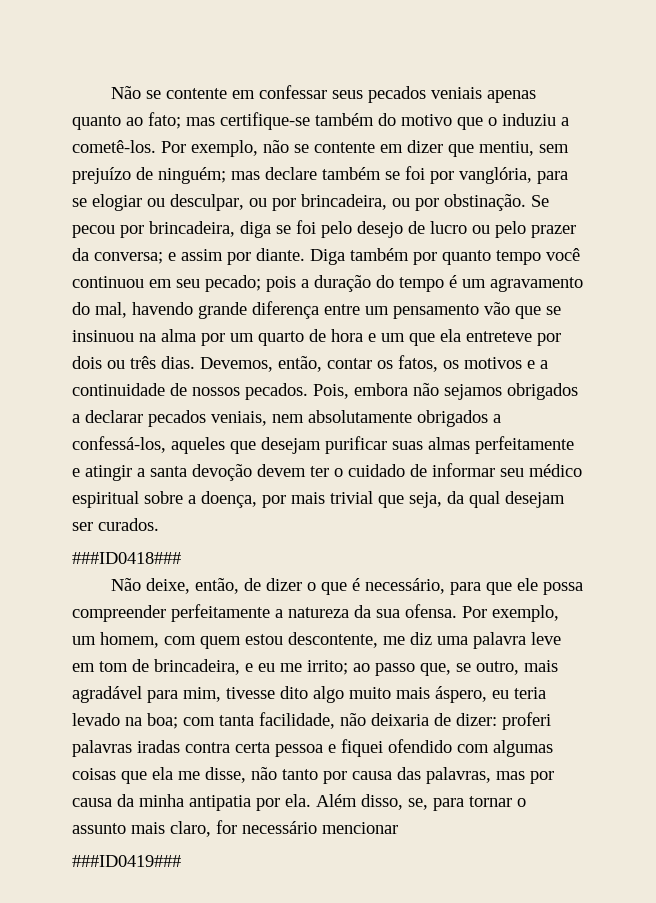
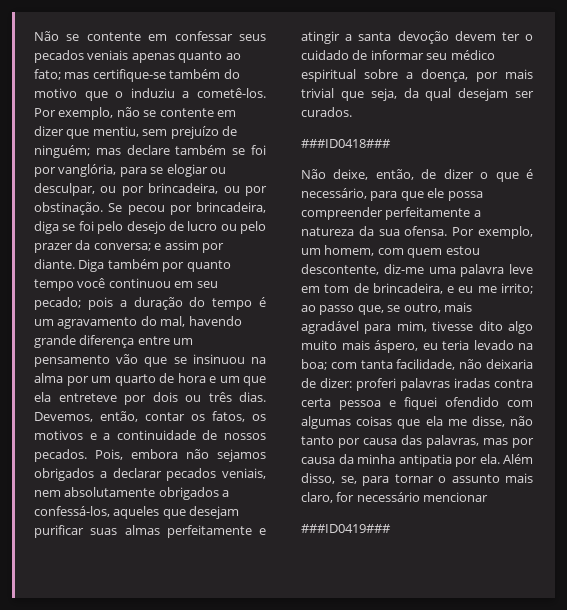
[383,632,432,645] me diz -> [383,264,424,274] diz-me

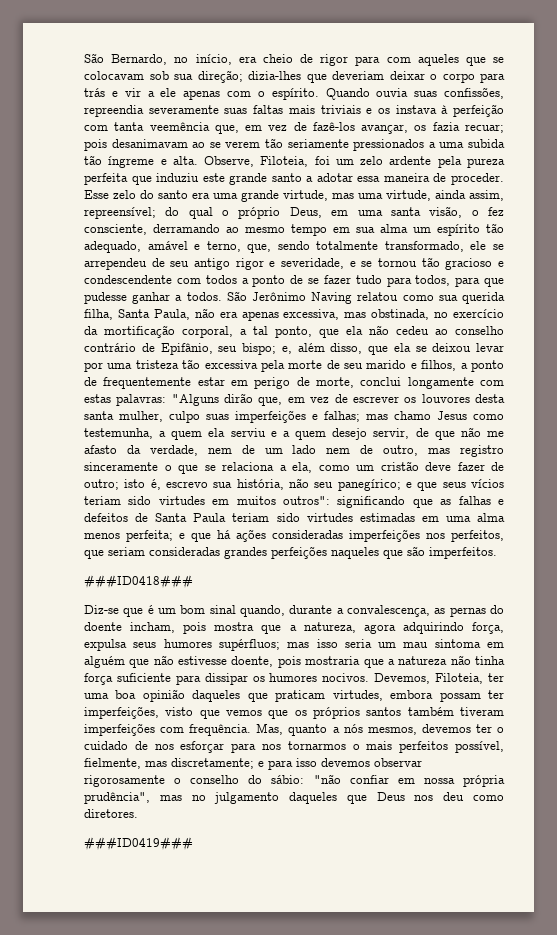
[34,31,266,41] [34,50,241,63] [34,69,240,82] [34,88,266,101] [34,107,236,120] [34,126,237,139] [34,145,266,158] [34,164,226,177] [34,183,267,196] [34,202,266,215] [34,221,266,234] [34,240,224,253] [34,259,231,272] [34,278,218,291] [34,297,266,310] [34,316,242,329] [34,335,194,348] [34,354,266,367] [34,373,266,386] [34,392,266,405] [34,411,266,422] [34,430,266,440] [34,449,266,462] [34,468,266,481] [34,487,230,500] [34,506,240,519] [34,525,266,538] [301,31,533,44] [301,50,495,60] [301,69,533,82] [301,88,534,101] [301,107,352,117] [301,139,391,148] [301,169,533,182] [301,188,483,201] [301,207,481,220] [301,226,533,239] [301,245,480,258] [301,264,533,277] [301,283,533,294] [301,302,472,315] [301,321,533,334] [301,340,533,353] [301,359,533,370] [301,378,533,391] [301,397,533,410] [301,416,533,429] [301,435,534,448] [301,454,533,467] [301,473,533,486] [301,492,489,503] Não se contente em confessar seus pecados veniais apenas quanto ao fato; mas certifique-se também do motivo que o induziu a cometê-los. Por exemplo, não se contente em dizer que mentiu, sem prejuízo de ninguém; mas declare também se foi por vanglória, para se elogiar ou desculpar, ou por brincadeira, ou por obstinação. Se pecou por brincadeira, diga se foi pelo desejo de lucro ou pelo prazer da conversa; e assim por diante. Diga também por quanto tempo você continuou em seu pecado; pois a duração do tempo é um agravamento do mal, havendo grande diferença entre um pensamento vão que se insinuou na alma por um quarto de hora e um que ela entreteve por dois ou três dias. Devemos, então, contar os fatos, os motivos e a continuidade de nossos pecados. Pois, embora não sejamos obrigados a declarar pecados veniais, nem absolutamente obrigados a confessá-los, aqueles que desejam purificar suas almas perfeitamente e atingir a santa devoção devem ter o cuidado de informar seu médico espiritual sobre a doença, por mais trivial que seja, da qual desejam ser curados. // ###ID0418### // Não deixe, então, de dizer o que é necessário, para que ele possa compreender perfeitamente a natureza da sua ofensa. Por exemplo, um homem, com quem estou descontente, diz-me uma palavra leve em tom de brincadeira, e eu me irrito; ao passo que, se outro, mais agradável para mim, tivesse dito algo muito mais áspero, eu teria levado na boa; com tanta facilidade, não deixaria de dizer: proferi palavras iradas contra certa pessoa e fiquei ofendido com algumas coisas que ela me disse, não tanto por causa das palavras, mas por causa da minha antipatia por ela. Além disso, se, para tornar o assunto mais claro, for necessário mencionar -> [84,53,505,66] [84,70,505,83] [84,87,504,100] [84,104,504,117] [84,122,504,134] [84,138,506,151] [84,155,505,168] [84,173,504,185] [84,190,504,202] [84,206,505,219] [84,223,504,236] [84,241,504,253] [84,257,505,270] [84,275,504,287] [84,291,505,304] [84,308,504,321] [84,325,504,338] [84,343,504,355] [84,359,504,372] [84,377,504,389] [84,393,506,406] [84,410,504,423] [84,427,504,440] [84,445,505,457] [84,461,504,474] [84,478,504,491] [84,496,504,508] [84,513,506,522] [84,529,504,542] [84,546,497,559] [84,575,193,589] [84,605,504,617] [84,622,504,634] [84,639,505,651] [84,655,506,668] [84,673,505,685] [84,689,505,702] [84,706,504,719] [84,723,505,736] [84,741,505,753] [84,758,422,770] [84,774,505,787] [84,792,504,804] [84,809,138,818] São Bernardo, no início, era cheio de rigor para com aqueles que se colocavam sob sua direção; dizia-lhes que deveriam deixar o corpo para trás e vir a ele apenas com o espírito. Quando ouvia suas confissões, repreendia severamente suas faltas mais triviais e os instava à perfeição com tanta veemência que, em vez de fazê-los avançar, os fazia recuar; pois desanimavam ao se verem tão seriamente pressionados a uma subida tão íngreme e alta. Observe, Filoteia, foi um zelo ardente pela pureza perfeita que induziu este grande santo a adotar essa maneira de proceder. Esse zelo do santo era uma grande virtude, mas uma virtude, ainda assim, repreensível; do qual o próprio Deus, em uma santa visão, o fez consciente, derramando ao mesmo tempo em sua alma um espírito tão adequado, amável e terno, que, sendo totalmente transformado, ele se arrependeu de seu antigo rigor e severidade, e se tornou tão gracioso e condescendente com todos a ponto de se fazer tudo para todos, para que pudesse ganhar a todos. São Jerônimo Naving relatou como sua querida filha, Santa Paula, não era apenas excessiva, mas obstinada, no exercício da mortificação corporal, a tal ponto, que ela não cedeu ao conselho contrário de Epifânio, seu bispo; e, além disso, que ela se deixou levar por uma tristeza tão excessiva pela morte de seu marido e filhos, a ponto de frequentemente estar em perigo de morte, conclui longamente com estas palavras: "Alguns dirão que, em vez de escrever os louvores desta santa mulher, culpo suas imperfeições e falhas; mas chamo Jesus como testemunha, a quem ela serviu e a quem desejo servir, de que não me afasto da verdade, nem de um lado nem de outro, mas registro sinceramente o que se relaciona a ela, como um cristão deve fazer de outro; isto é, escrevo sua história, não seu panegírico; e que seus vícios teriam sido virtudes em muitos outros": significando que as falhas e defeitos de Santa Paula teriam sido virtudes estimadas em uma alma menos perfeita; e que há ações consideradas imperfeições nos perfeitos, que seriam consideradas grandes perfeições naqueles que são imperfeitos. // ###ID0418### // Diz-se que é um bom sinal quando, durante a convalescença, as pernas do doente incham, pois mostra que a natureza, agora adquirindo força, expulsa seus humores supérfluos; mas isso seria um mau sintoma em alguém que não estivesse doente, pois mostraria que a natureza não tinha força suficiente para dissipar os humores nocivos. Devemos, Filoteia, ter uma boa opinião daqueles que praticam virtudes, embora possam ter imperfeições, visto que vemos que os próprios santos também tiveram imperfeições com frequência. Mas, quanto a nós mesmos, devemos ter o cuidado de nos esforçar para nos tornarmos o mais perfeitos possível, fielmente, mas discretamente; e para isso devemos observar rigorosamente o conselho do sábio: "não confiar em nossa própria prudência", mas no julgamento daqueles que Deus nos deu como diretores.

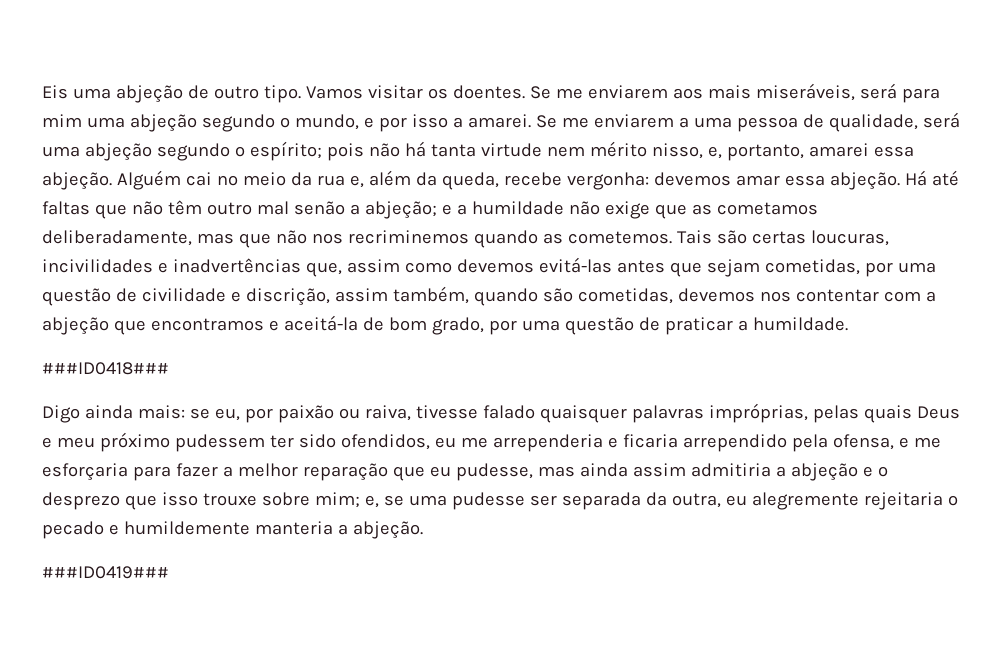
[84,53,505,66] [84,70,505,83] [84,87,504,100] [84,104,504,117] [84,122,504,134] [84,138,506,151] [84,155,505,168] [84,173,504,185] [84,190,504,202] [84,206,505,219] [84,223,504,236] [84,241,504,253] [84,257,505,270] [84,275,504,287] [84,291,505,304] [84,308,504,321] [84,325,504,338] [84,343,504,355] [84,359,504,372] [84,377,504,389] [84,393,506,406] [84,410,504,423] [84,427,504,440] [84,445,505,457] [84,461,504,474] [84,478,504,491] [84,496,504,508] [84,513,506,522] [84,529,504,542] [84,546,497,559] [84,575,193,589] [84,605,504,617] [84,622,504,634] [84,639,505,651] [84,655,506,668] [84,673,505,685] [84,689,505,702] [84,706,504,719] [84,723,505,736] [84,741,505,753] [84,758,422,770] [84,774,505,787] [84,792,504,804] [84,809,138,818] São Bernardo, no início, era cheio de rigor para com aqueles que se colocavam sob sua direção; dizia-lhes que deveriam deixar o corpo para trás e vir a ele apenas com o espírito. Quando ouvia suas confissões, repreendia severamente suas faltas mais triviais e os instava à perfeição com tanta veemência que, em vez de fazê-los avançar, os fazia recuar; pois desanimavam ao se verem tão seriamente pressionados a uma subida tão íngreme e alta. Observe, Filoteia, foi um zelo ardente pela pureza perfeita que induziu este grande santo a adotar essa maneira de proceder. Esse zelo do santo era uma grande virtude, mas uma virtude, ainda assim, repreensível; do qual o próprio Deus, em uma santa visão, o fez consciente, derramando ao mesmo tempo em sua alma um espírito tão adequado, amável e terno, que, sendo totalmente transformado, ele se arrependeu de seu antigo rigor e severidade, e se tornou tão gracioso e condescendente com todos a ponto de se fazer tudo para todos, para que pudesse ganhar a todos. São Jerônimo Naving relatou como sua querida filha, Santa Paula, não era apenas excessiva, mas obstinada, no exercício da mortificação corporal, a tal ponto, que ela não cedeu ao conselho contrário de Epifânio, seu bispo; e, além disso, que ela se deixou levar por uma tristeza tão excessiva pela morte de seu marido e filhos, a ponto de frequentemente estar em perigo de morte, conclui longamente com estas palavras: "Alguns dirão que, em vez de escrever os louvores desta santa mulher, culpo suas imperfeições e falhas; mas chamo Jesus como testemunha, a quem ela serviu e a quem desejo servir, de que não me afasto da verdade, nem de um lado nem de outro, mas registro sinceramente o que se relaciona a ela, como um cristão deve fazer de outro; isto é, escrevo sua história, não seu panegírico; e que seus vícios teriam sido virtudes em muitos outros": significando que as falhas e defeitos de Santa Paula teriam sido virtudes estimadas em uma alma menos perfeita; e que há ações consideradas imperfeições nos perfeitos, que seriam consideradas grandes perfeições naqueles que são imperfeitos. // ###ID0418### // Diz-se que é um bom sinal quando, durante a convalescença, as pernas do doente incham, pois mostra que a natureza, agora adquirindo força, expulsa seus humores supérfluos; mas isso seria um mau sintoma em alguém que não estivesse doente, pois mostraria que a natureza não tinha força suficiente para dissipar os humores nocivos. Devemos, Filoteia, ter uma boa opinião daqueles que praticam virtudes, embora possam ter imperfeições, visto que vemos que os próprios santos também tiveram imperfeições com frequência. Mas, quanto a nós mesmos, devemos ter o cuidado de nos esforçar para nos tornarmos o mais perfeitos possível, fielmente, mas discretamente; e para isso devemos observar rigorosamente o conselho do sábio: "não confiar em nossa própria prudência", mas no julgamento daqueles que Deus nos deu como diretores. -> [42,83,940,103] [42,112,960,132] [42,141,914,161] [42,170,959,190] [42,200,818,219] [42,230,889,248] [42,257,936,277] [42,286,936,306] [42,315,848,335] [42,362,169,375] [42,403,960,423] [42,432,941,452] [42,463,888,481] [42,492,958,510] [42,521,423,539] Eis uma abjeção de outro tipo. Vamos visitar os doentes. Se me enviarem aos mais miseráveis, será para mim uma abjeção segundo o mundo, e por isso a amarei. Se me enviarem a uma pessoa de qualidade, será uma abjeção segundo o espírito; pois não há tanta virtude nem mérito nisso, e, portanto, amarei essa abjeção. Alguém cai no meio da rua e, além da queda, recebe vergonha: devemos amar essa abjeção. Há até faltas que não têm outro mal senão a abjeção; e a humildade não exige que as cometamos deliberadamente, mas que não nos recriminemos quando as cometemos. Tais são certas loucuras, incivilidades e inadvertências que, assim como devemos evitá-las antes que sejam cometidas, por uma questão de civilidade e discrição, assim também, quando são cometidas, devemos nos contentar com a abjeção que encontramos e aceitá-la de bom grado, por uma questão de praticar a humildade. // ###ID0418### // Digo ainda mais: se eu, por paixão ou raiva, tivesse falado quaisquer palavras impróprias, pelas quais Deus e meu próximo pudessem ter sido ofendidos, eu me arrependeria e ficaria arrependido pela ofensa, e me esforçaria para fazer a melhor reparação que eu pudesse, mas ainda assim admitiria a abjeção e o desprezo que isso trouxe sobre mim; e, se uma pudesse ser separada da outra, eu alegremente rejeitaria o pecado e humildemente manteria a abjeção.

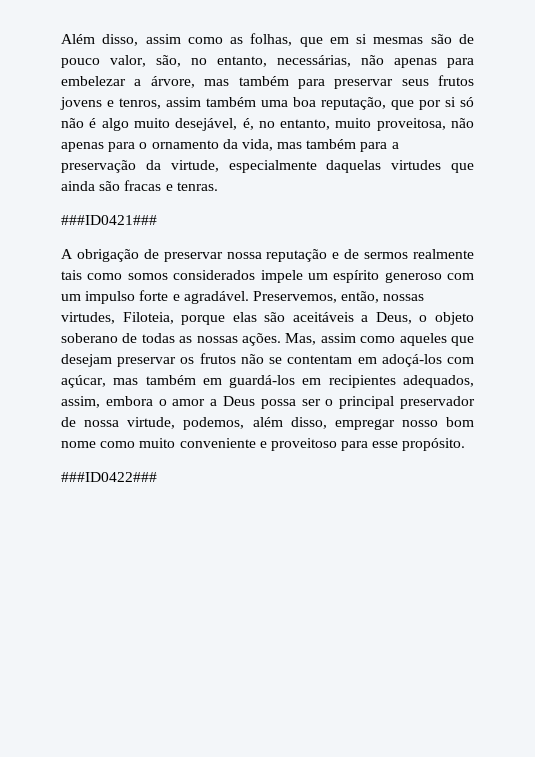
[42,83,940,103] [42,112,960,132] [42,141,914,161] [42,170,959,190] [42,200,818,219] [42,230,889,248] [42,257,936,277] [42,286,936,306] [42,315,848,335] [42,362,169,375] [42,403,960,423] [42,432,941,452] [42,463,888,481] [42,492,958,510] [42,521,423,539] [42,566,169,579] Eis uma abjeção de outro tipo. Vamos visitar os doentes. Se me enviarem aos mais miseráveis, será para mim uma abjeção segundo o mundo, e por isso a amarei. Se me enviarem a uma pessoa de qualidade, será uma abjeção segundo o espírito; pois não há tanta virtude nem mérito nisso, e, portanto, amarei essa abjeção. Alguém cai no meio da rua e, além da queda, recebe vergonha: devemos amar essa abjeção. Há até faltas que não têm outro mal senão a abjeção; e a humildade não exige que as cometamos deliberadamente, mas que não nos recriminemos quando as cometemos. Tais são certas loucuras, incivilidades e inadvertências que, assim como devemos evitá-las antes que sejam cometidas, por uma questão de civilidade e discrição, assim também, quando são cometidas, devemos nos contentar com a abjeção que encontramos e aceitá-la de bom grado, por uma questão de praticar a humildade. // ###ID0418### // Digo ainda mais: se eu, por paixão ou raiva, tivesse falado quaisquer palavras impróprias, pelas quais Deus e meu próximo pudessem ter sido ofendidos, eu me arrependeria e ficaria arrependido pela ofensa, e me esforçaria para fazer a melhor reparação que eu pudesse, mas ainda assim admitiria a abjeção e o desprezo que isso trouxe sobre mim; e, se uma pudesse ser separada da outra, eu alegremente rejeitaria o pecado e humildemente manteria a abjeção. // ###ID0419### -> [61,33,474,47] [61,55,474,68] [61,75,474,89] [60,97,474,110] [61,118,475,131] [61,139,399,152] [61,160,474,173] [61,180,218,191] [61,215,157,225] [61,249,475,262] [61,270,474,283] [61,290,425,304] [61,312,474,325] [61,333,474,346] [61,353,475,367] [61,375,474,388] [61,396,476,409] [61,417,474,430] [61,438,466,451] [61,472,157,482] Além disso, assim como as folhas, que em si mesmas são de pouco valor, são, no entanto, necessárias, não apenas para embelezar a árvore, mas também para preservar seus frutos jovens e tenros, assim também uma boa reputação, que por si só não é algo muito desejável, é, no entanto, muito proveitosa, não apenas para o ornamento da vida, mas também para a preservação da virtude, especialmente daquelas virtudes que ainda são fracas e tenras. // ###ID0421### // A obrigação de preservar nossa reputação e de sermos realmente tais como somos considerados impele um espírito generoso com um impulso forte e agradável. Preservemos, então, nossas virtudes, Filoteia, porque elas são aceitáveis a Deus, o objeto soberano de todas as nossas ações. Mas, assim como aqueles que desejam preservar os frutos não se contentam em adoçá-los com açúcar, mas também em guardá-los em recipientes adequados, assim, embora o amor a Deus possa ser o principal preservador de nossa virtude, podemos, além disso, empregar nosso bom nome como muito conveniente e proveitoso para esse propósito. // ###ID0422###

